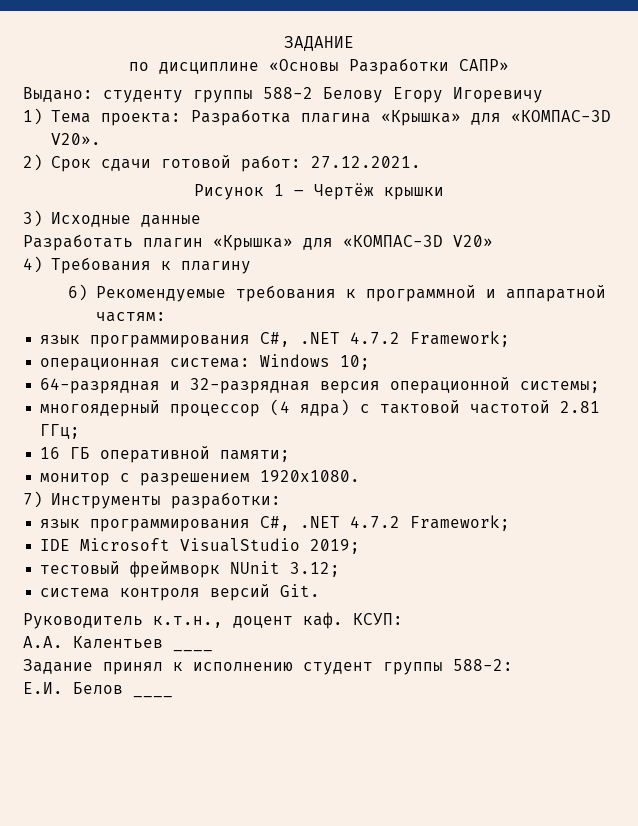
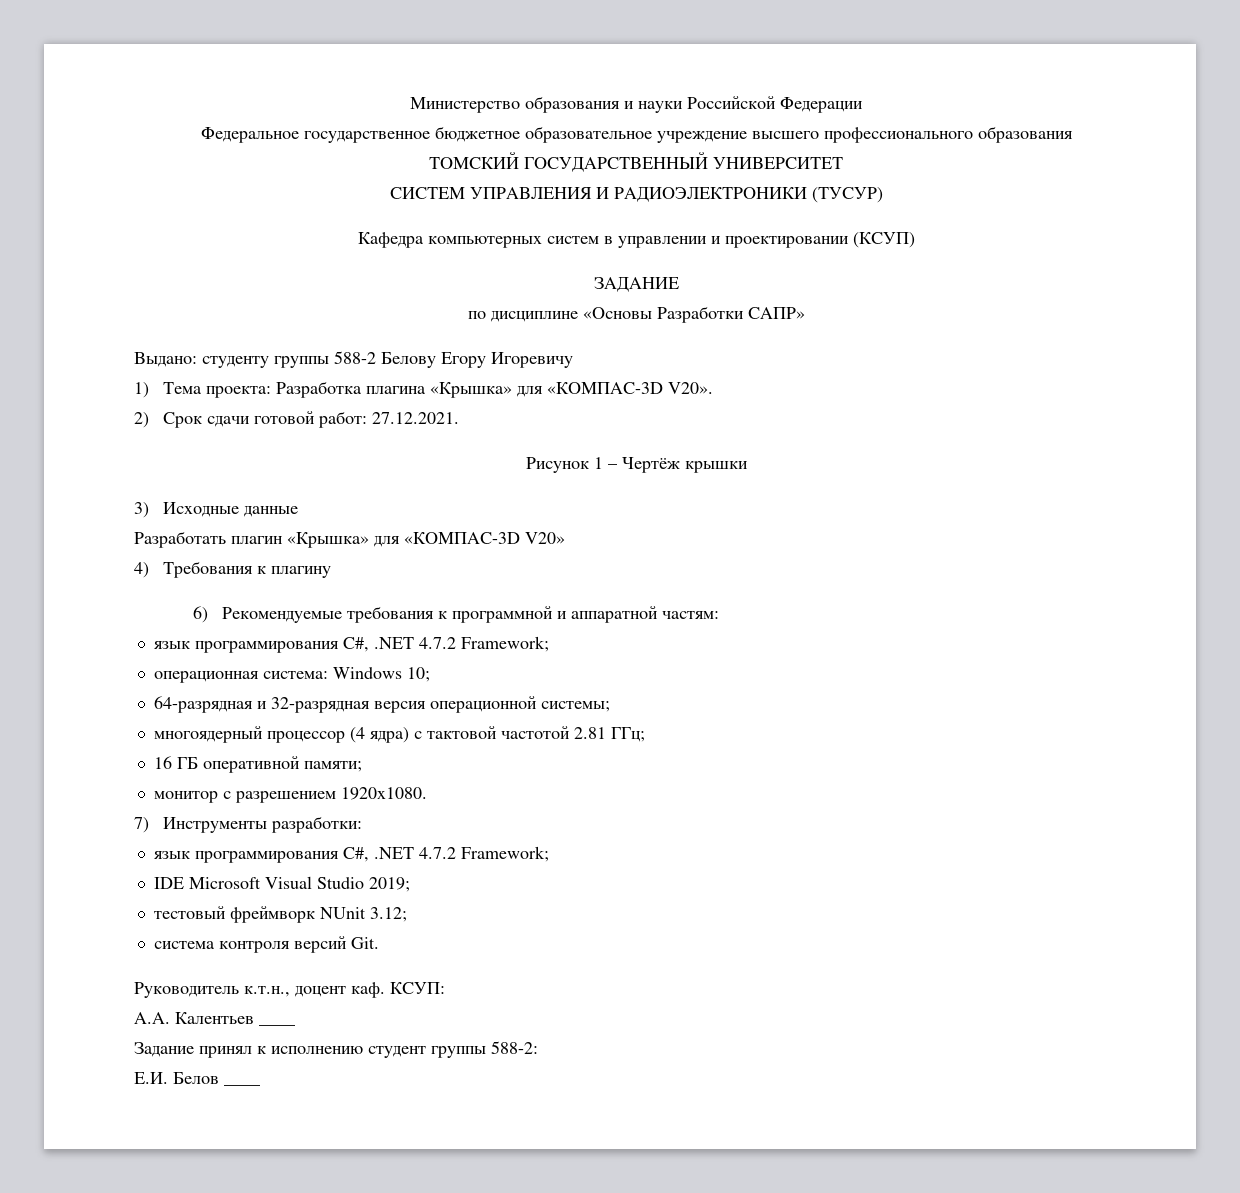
(284, 43) none -> [410,96,863,113] [200,126,1073,143] [429,152,843,172] [389,187,883,203] [357,232,915,248] Министерство образования и науки Российской Федерации // Федеральное государственное бюджетное образовательное учреждение высшего профессионального образования // ТОМСКИЙ ГОСУДАРСТВЕННЫЙ УНИВЕРСИТЕТ // СИСТЕМ УПРАВЛЕНИЯ И РАДИОЭЛЕКТРОНИКИ (ТУСУР) // Кафедра компьютерных систем в управлении и проектировании (КСУП) //
[180,538,301,552] VisualStudio -> [264,876,364,889] Visual Studio

